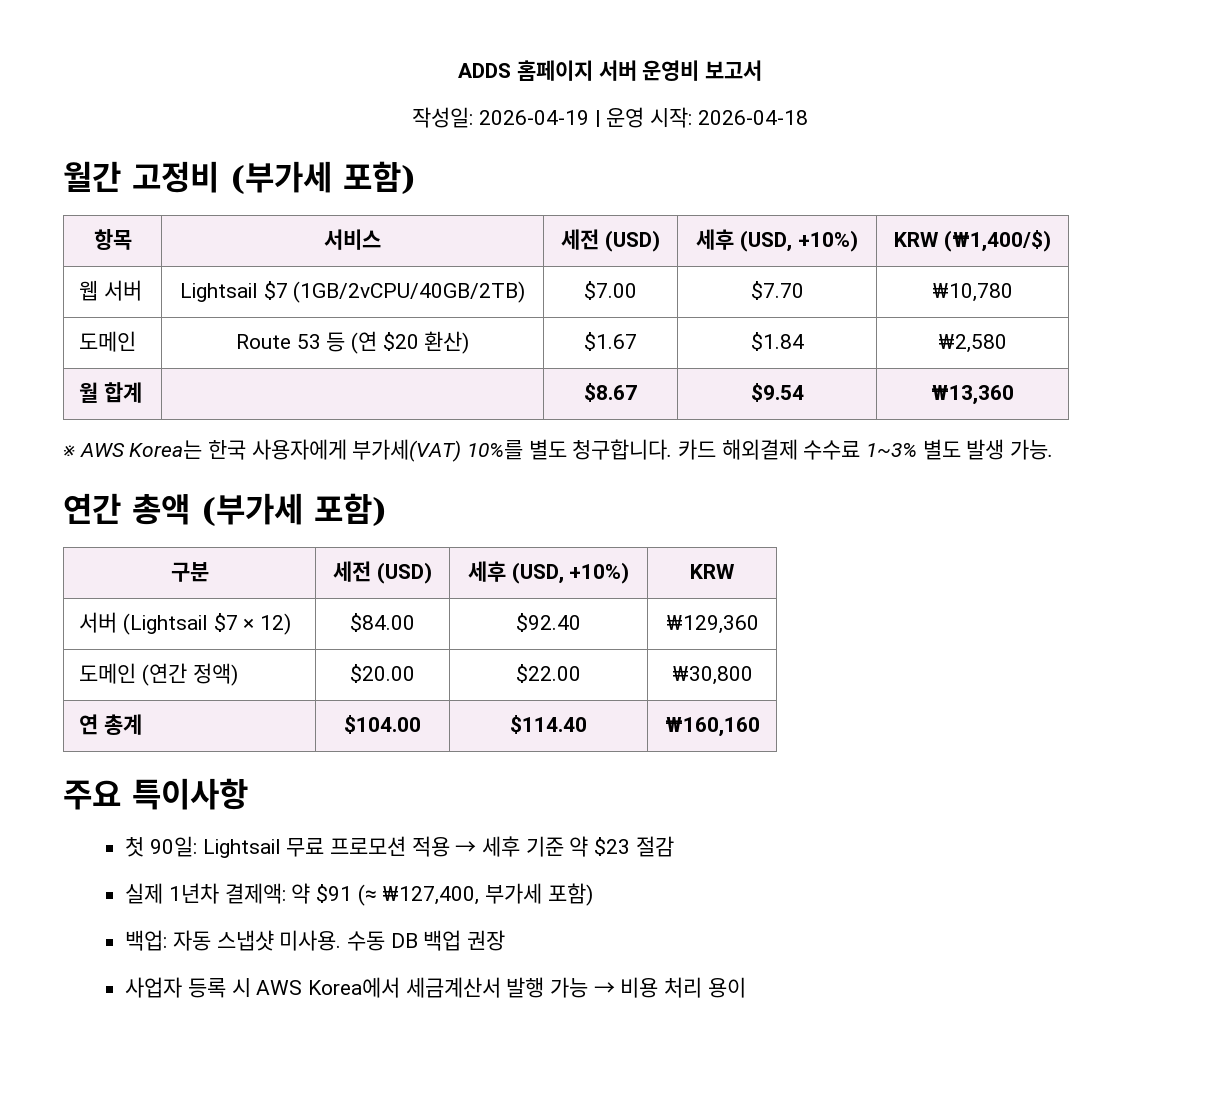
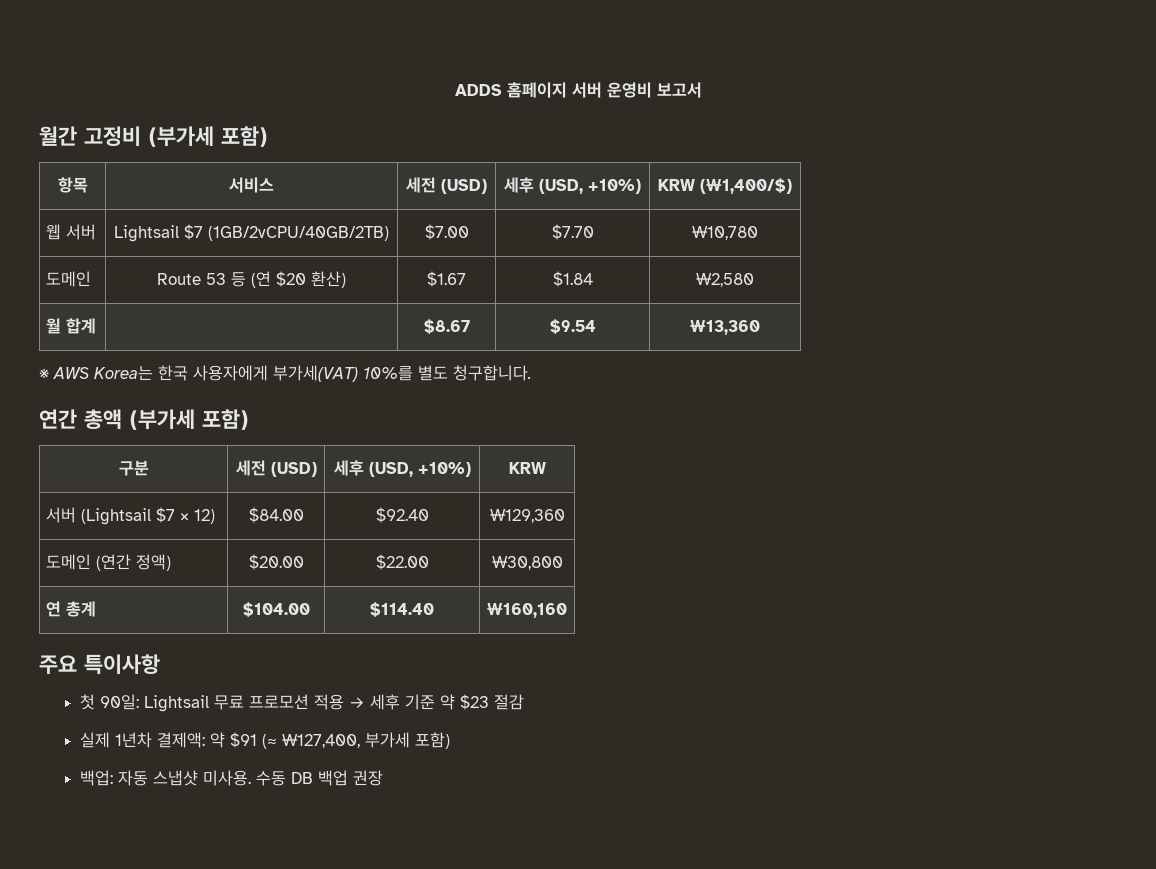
[412,107,808,128] // 작성일: 2026-04-19 | 운영 시작: 2026-04-18 -> (702, 90) none
[678,439,1054,460] 카드 해외결제 수수료 1~3% 별도 발생 가능. -> (532, 373) none
[125,977,746,998] // 사업자 등록 시 AWS Korea에서 세금계산서 발행 가능 → 비용 처리 용이 -> (384, 778) none

